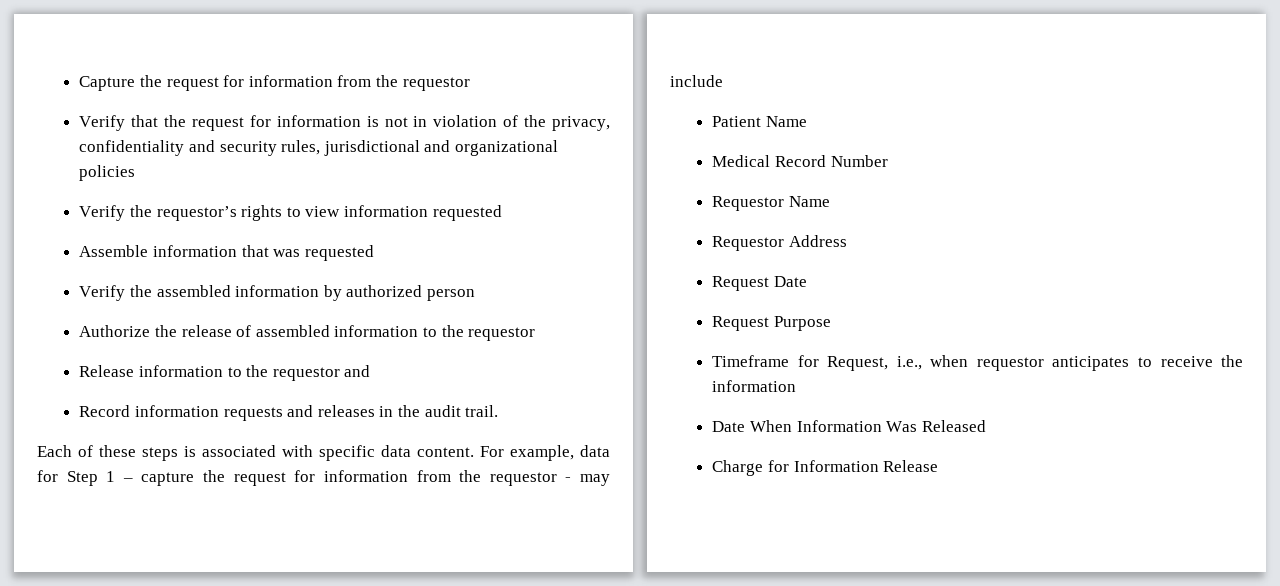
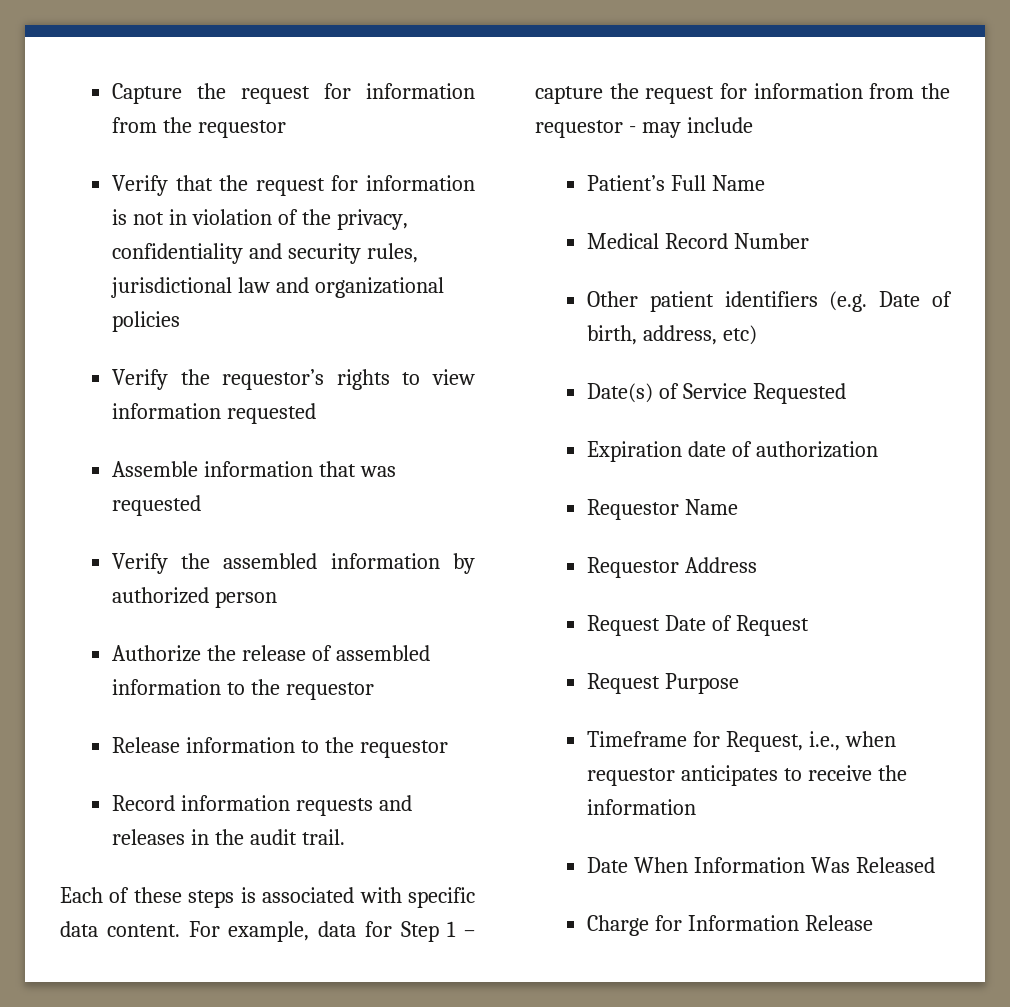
(420, 148) none -> [237,277,270,293] law
[344,365,371,377] and -> (448, 749) none
[712,116,762,127] Patient -> [586,175,706,191] Patient’s Full
(888, 161) none -> [586,291,952,312] [586,325,757,345] [586,383,846,404] [586,441,878,462] // Other patient identifiers (e.g. Date of birth, address, etc) // Date(s) of Service Requested // Expiration date of authorization
(808, 281) none -> [711,615,809,636] of Request

